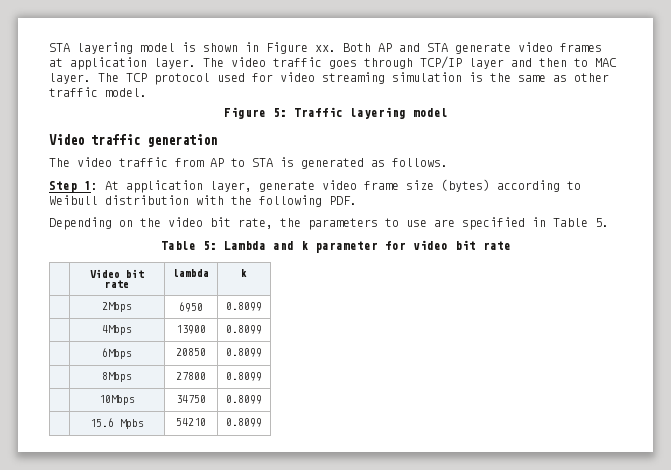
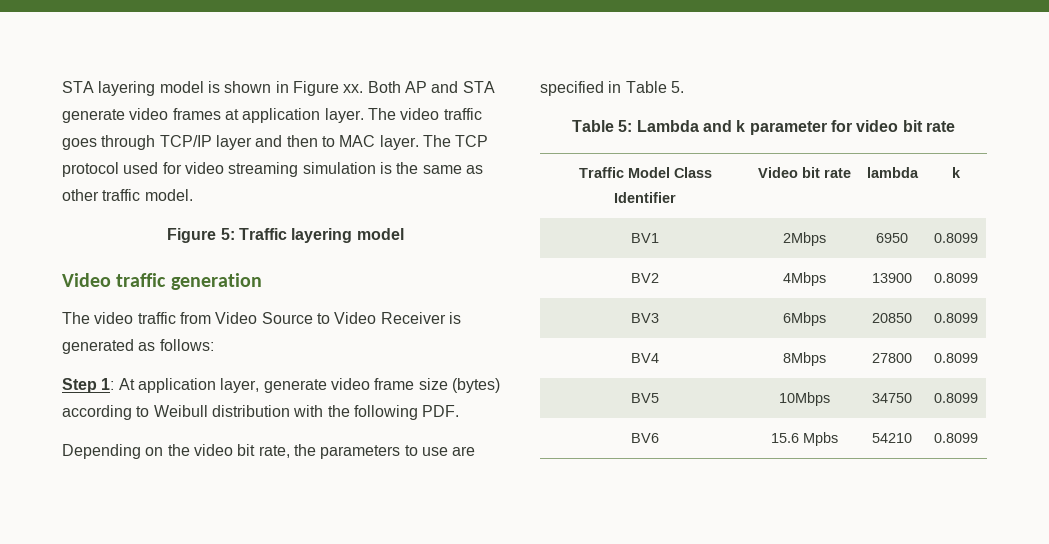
[210,158,273,167] AP to STA -> [215,312,446,324] Video Source to Video Receiver
[392,158,448,167] follows. -> [159,339,214,351] follows:
(511, 245) none -> [578,167,712,178] [614,192,676,203] Traffic Model Class Identifier
(247, 273) none -> [631,233,659,243] BV1
(262, 306) none -> [631,273,659,283] BV2
(262, 329) none -> [631,313,659,323] BV3
(262, 352) none -> [631,353,659,363] BV4
(262, 376) none -> [631,393,659,403] BV5
(262, 399) none -> [631,433,659,443] BV6

